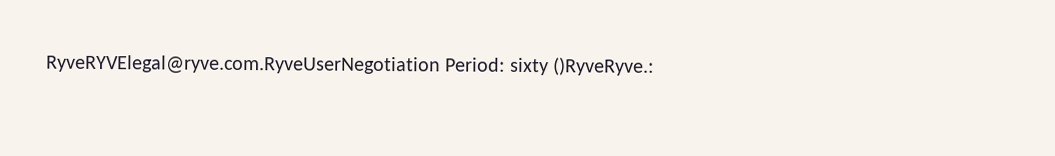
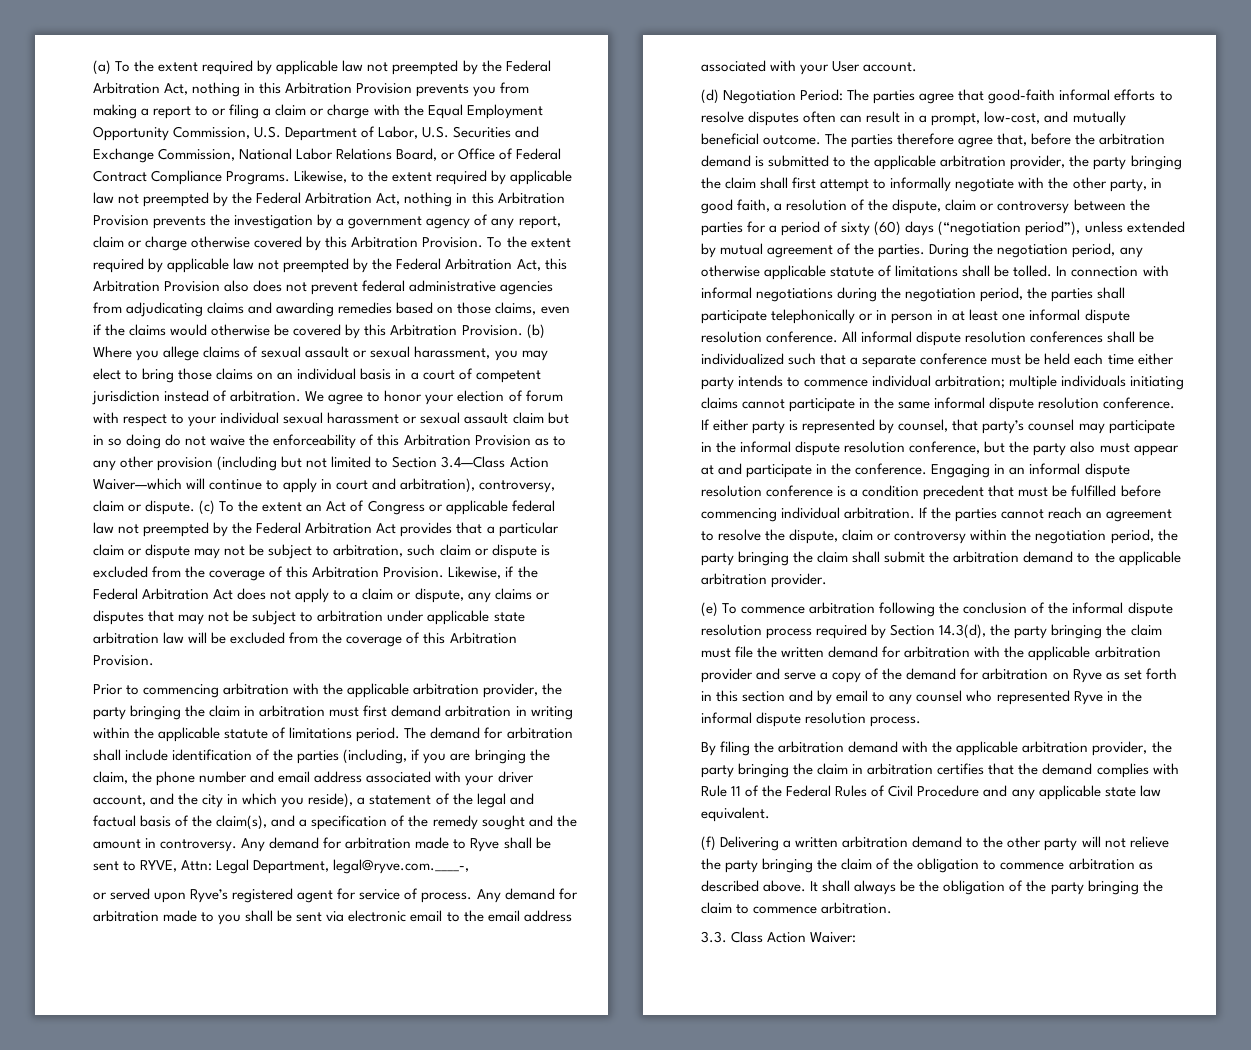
[46,54,655,76] RyveRYVElegal@ryve.com.RyveUserNegotiation Period: sixty ()RyveRyve.: -> [93,60,551,75] [93,82,530,97] [93,104,543,119] [93,126,540,141] [93,148,562,163] [93,170,573,185] [93,192,565,207] [93,214,561,229] [93,236,571,251] [93,258,567,273] [93,280,554,295] [93,302,570,317] [93,324,545,339] [93,346,548,361] [93,368,541,383] [92,390,563,405] [93,412,569,427] [93,434,566,449] [93,456,549,471] [93,478,556,493] [93,500,555,515] [93,522,559,537] [93,544,550,559] [93,566,538,581] [93,588,550,603] [93,610,525,625] [93,632,517,647] [93,655,154,666] [93,683,563,698] [93,705,573,720] [93,727,573,742] [93,749,550,764] [93,771,534,786] [93,793,534,808] [93,815,577,830] [93,837,551,852] [93,859,470,874] [93,888,578,903] [93,910,572,925] [701,60,918,75] [701,89,1173,104] [701,111,1126,126] [701,133,1166,148] [701,155,1182,170] [701,177,1162,192] [701,199,1150,214] [701,221,1185,236] [701,243,1143,258] [701,265,1169,280] [701,287,1126,302] [701,309,1130,324] [701,331,1155,346] [701,353,1174,368] [701,375,1185,390] [701,397,1176,412] [701,419,1175,434] [701,441,1179,456] [701,463,1130,478] [701,485,1161,500] [701,507,1173,522] [701,529,1178,544] [701,551,1181,566] [701,573,828,588] [701,602,1173,617] [701,624,1162,639] [701,646,1161,661] [701,668,1177,683] [701,690,1142,705] [701,712,922,727] [701,741,1172,756] [701,763,1179,778] [701,785,1161,800] [701,807,770,822] [701,836,1169,851] [701,858,1153,873] [701,880,1163,895] [701,902,893,914] [701,931,857,943] (a) To the extent required by applicable law not preempted by the Federal Arbitration Act, nothing in this Arbitration Provision prevents you from making a report to or filing a claim or charge with the Equal Employment Opportunity Commission, U.S. Department of Labor, U.S. Securities and Exchange Commission, National Labor Relations Board, or Office of Federal Contract Compliance Programs. Likewise, to the extent required by applicable law not preempted by the Federal Arbitration Act, nothing in this Arbitration Provision prevents the investigation by a government agency of any report, claim or charge otherwise covered by this Arbitration Provision. To the extent required by applicable law not preempted by the Federal Arbitration Act, this Arbitration Provision also does not prevent federal administrative agencies from adjudicating claims and awarding remedies based on those claims, even if the claims would otherwise be covered by this Arbitration Provision. (b) Where you allege claims of sexual assault or sexual harassment, you may elect to bring those claims on an individual basis in a court of competent jurisdiction instead of arbitration. We agree to honor your election of forum with respect to your individual sexual harassment or sexual assault claim but in so doing do not waive the enforceability of this Arbitration Provision as to any other provision (including but not limited to Section 3.4—Class Action Waiver—which will continue to apply in court and arbitration), controversy, claim or dispute. (c) To the extent an Act of Congress or applicable federal law not preempted by the Federal Arbitration Act provides that a particular claim or dispute may not be subject to arbitration, such claim or dispute is excluded from the coverage of this Arbitration Provision. Likewise, if the Federal Arbitration Act does not apply to a claim or dispute, any claims or disputes that may not be subject to arbitration under applicable state arbitration law will be excluded from the coverage of this Arbitration Provision. // Prior to commencing arbitration with the applicable arbitration provider, the party bringing the claim in arbitration must first demand arbitration in writing within the applicable statute of limitations period. The demand for arbitration shall include identification of the parties (including, if you are bringing the claim, the phone number and email address associated with your driver account, and the city in which you reside), a statement of the legal and factual basis of the claim(s), and a specification of the remedy sought and the amount in controversy. Any demand for arbitration made to Ryve shall be sent to RYVE, Attn: Legal Department, legal@ryve.com.____-, // or served upon Ryve’s registered agent for service of process. Any demand for arbitration made to you shall be sent via electronic email to the email address associated with your User account. // (d) Negotiation Period: The parties agree that good-faith informal efforts to resolve disputes often can result in a prompt, low-cost, and mutually beneficial outcome. The parties therefore agree that, before the arbitration demand is submitted to the applicable arbitration provider, the party bringing the claim shall first attempt to informally negotiate with the other party, in good faith, a resolution of the dispute, claim or controversy between the parties for a period of sixty (60) days (“negotiation period”), unless extended by mutual agreement of the parties. During the negotiation period, any otherwise applicable statute of limitations shall be tolled. In connection with informal negotiations during the negotiation period, the parties shall participate telephonically or in person in at least one informal dispute resolution conference. All informal dispute resolution conferences shall be individualized such that a separate conference must be held each time either party intends to commence individual arbitration; multiple individuals initiating claims cannot participate in the same informal dispute resolution conference. If either party is represented by counsel, that party’s counsel may participate in the informal dispute resolution conference, but the party also must appear at and participate in the conference. Engaging in an informal dispute resolution conference is a condition precedent that must be fulfilled before commencing individual arbitration. If the parties cannot reach an agreement to resolve the dispute, claim or controversy within the negotiation period, the party bringing the claim shall submit the arbitration demand to the applicable arbitration provider. // (e) To commence arbitration following the conclusion of the informal dispute resolution process required by Section 14.3(d), the party bringing the claim must file the written demand for arbitration with the applicable arbitration provider and serve a copy of the demand for arbitration on Ryve as set forth in this section and by email to any counsel who represented Ryve in the informal dispute resolution process. // By filing the arbitration demand with the applicable arbitration provider, the party bringing the claim in arbitration certifies that the demand complies with Rule 11 of the Federal Rules of Civil Procedure and any applicable state law equivalent. // (f) Delivering a written arbitration demand to the other party will not relieve the party bringing the claim of the obligation to commence arbitration as described above. It shall always be the obligation of the party bringing the claim to commence arbitration. // 3.3. Class Action Waiver:

